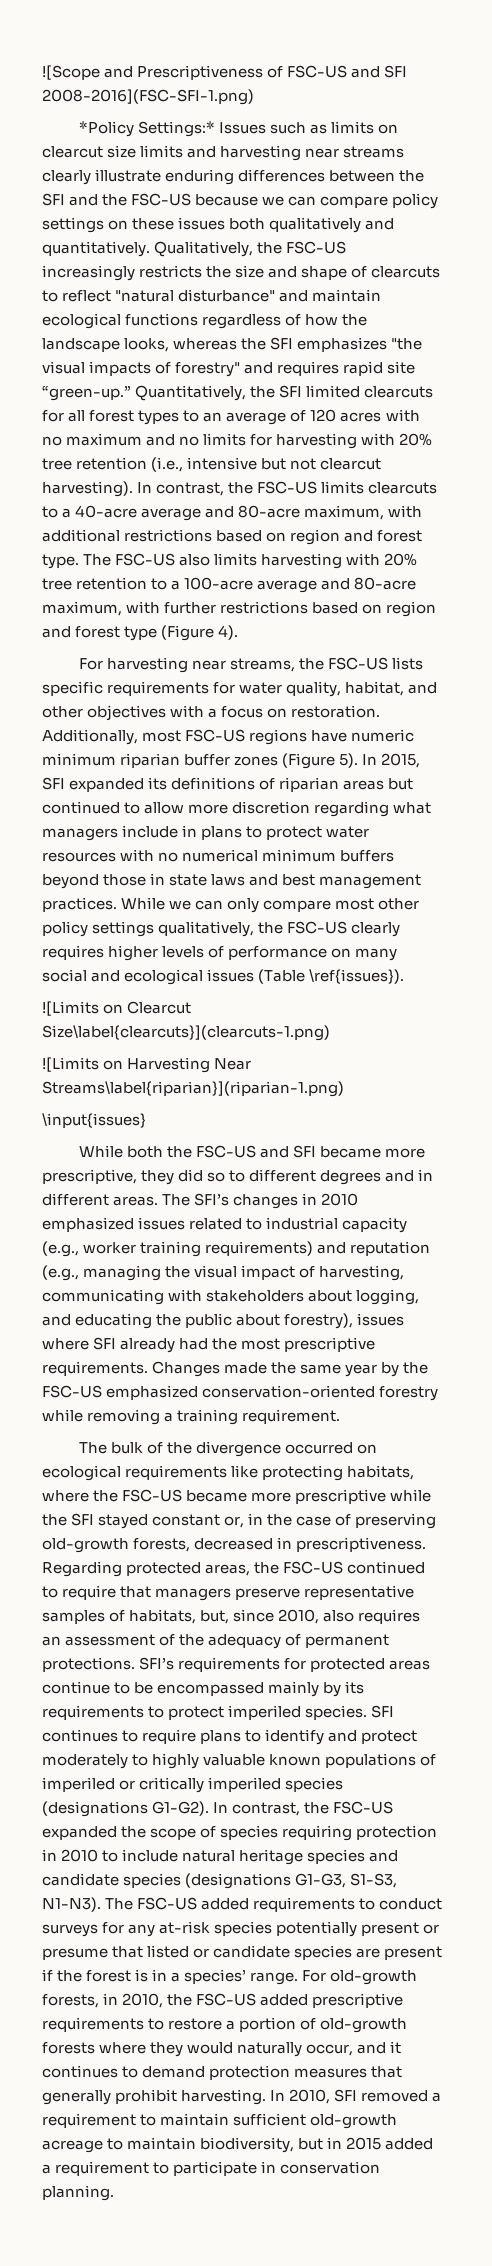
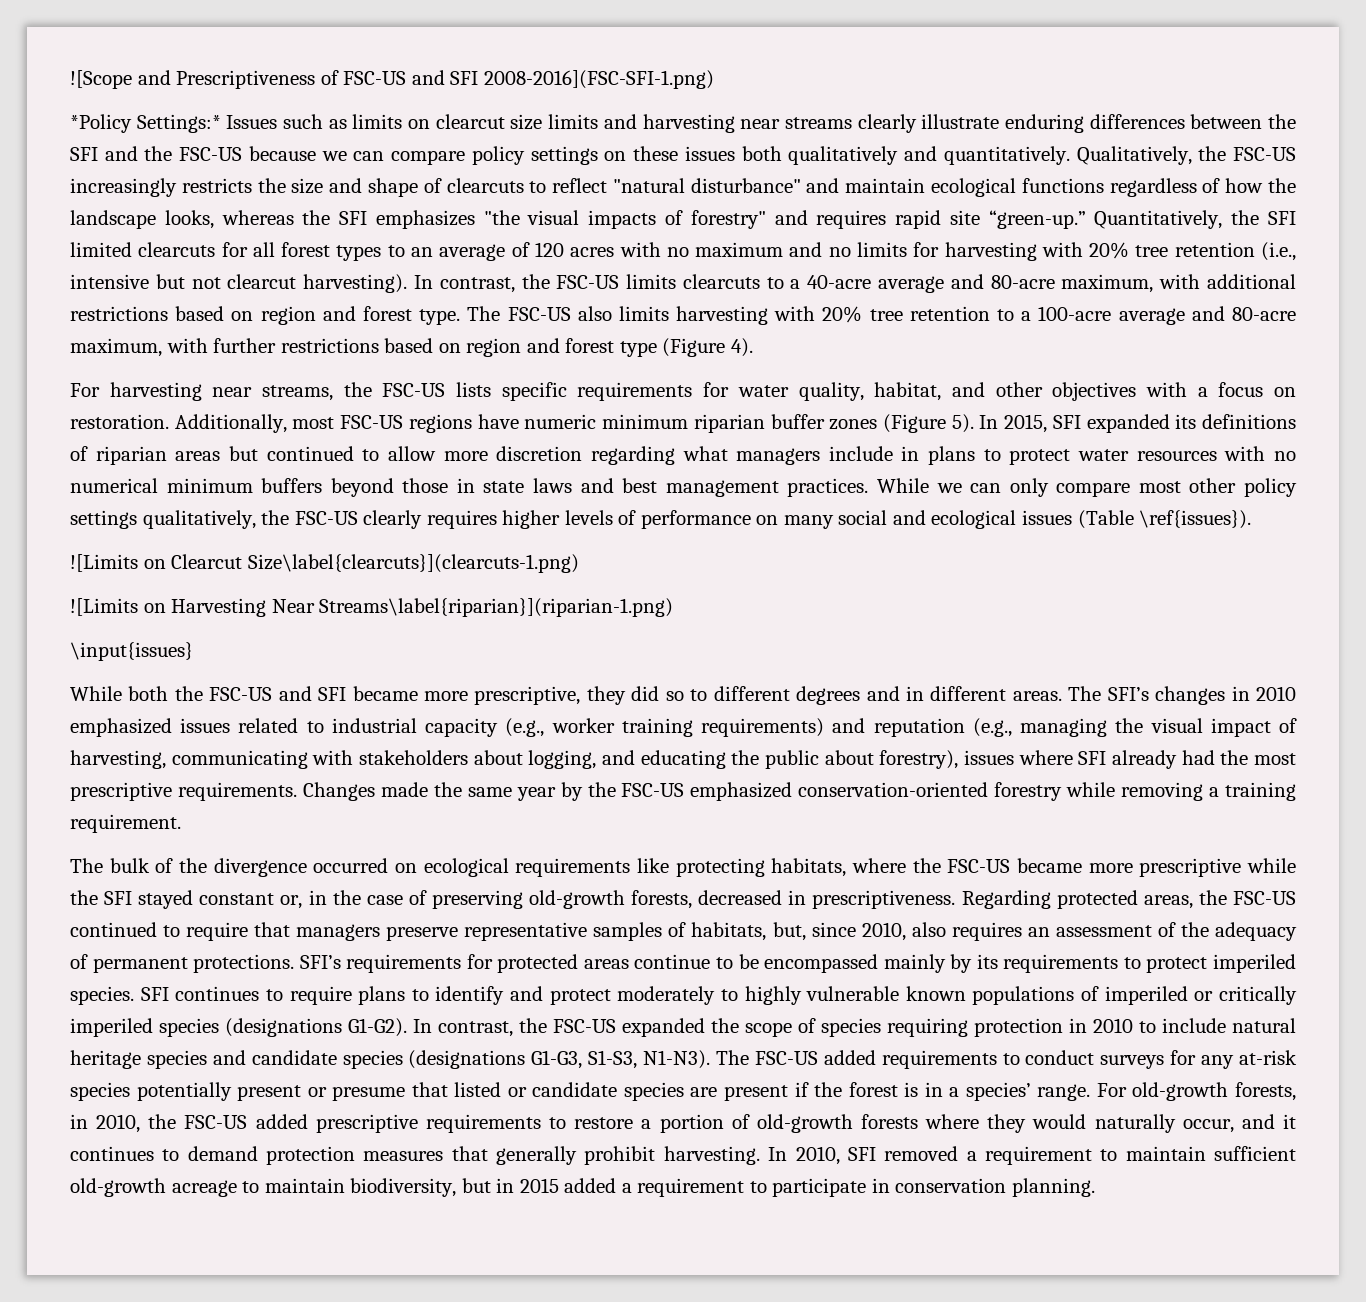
[203,1754,266,1766] valuable -> [806,986,900,1001] vulnerable

